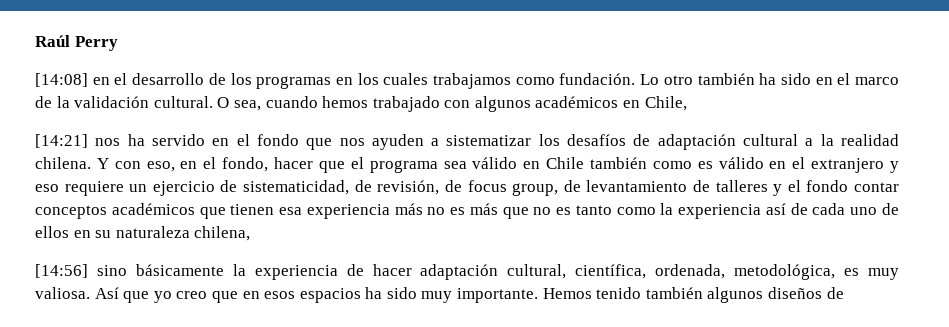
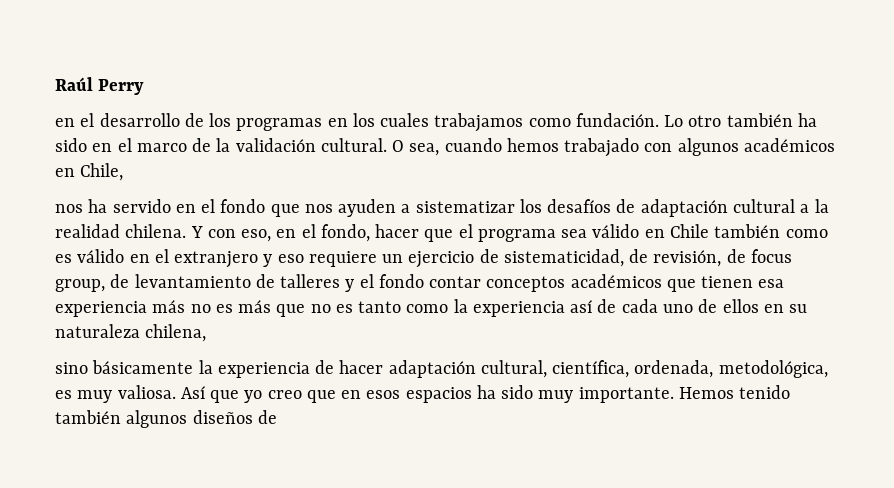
[35,73,88,87] [14:08] -> (145, 87) none
[35,134,88,148] [14:21] -> (124, 172) none
[35,264,88,278] [14:56] -> (207, 333) none

